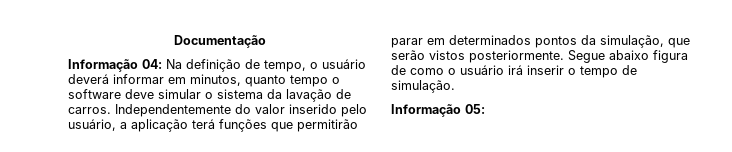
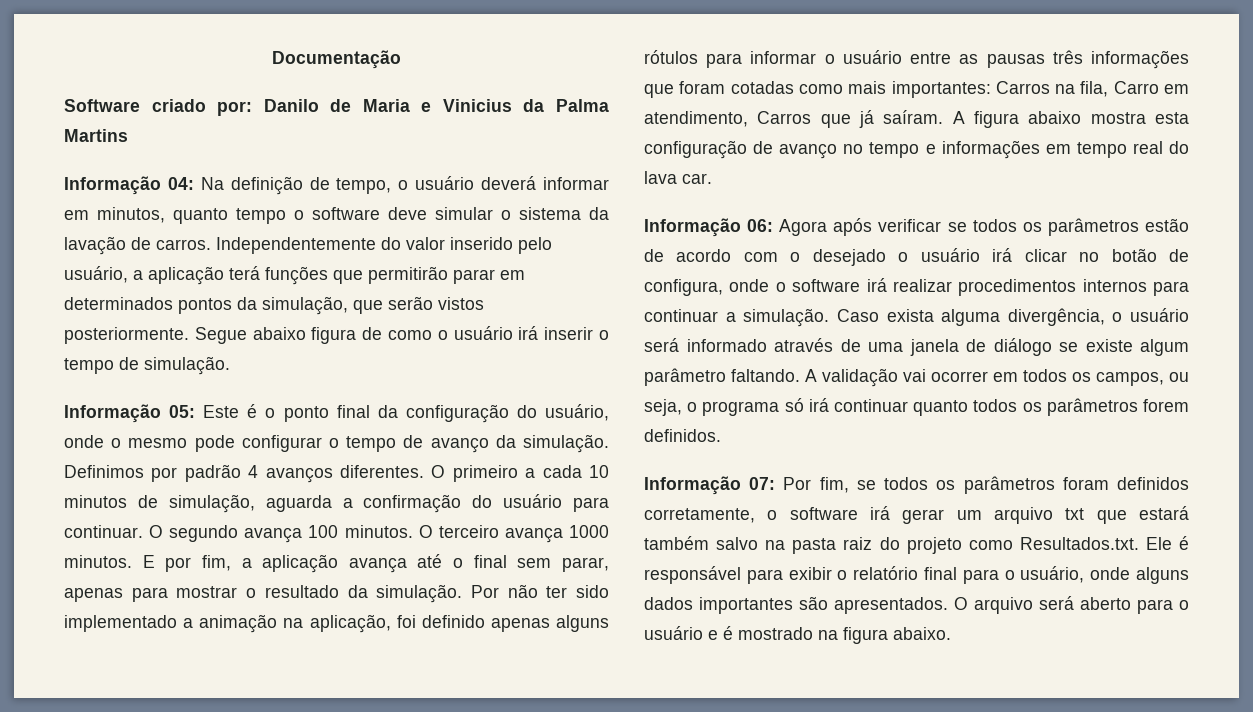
(266, 41) none -> [64,99,609,116] [64,129,128,142] // Software criado por: Danilo de Maria e Vinicius da Palma Martins
(485, 109) none -> [203,404,610,423] [64,434,609,453] [64,464,609,483] [64,494,609,513] [64,525,609,543] [64,554,609,573] [64,584,609,603] [64,614,609,633] [644,50,1189,69] [644,81,1189,98] [644,110,1189,128] [644,140,1189,159] [644,171,712,184] [644,218,1189,237] [644,248,1189,266] [644,278,1189,296] [644,308,1189,327] [644,338,1189,356] [644,368,1189,387] [644,398,1189,416] [644,429,721,442] [644,476,1189,495] [644,506,1189,524] [644,536,1189,554] [644,566,1189,584] [644,596,1189,614] [644,626,951,644] Este é o ponto final da configuração do usuário, onde o mesmo pode configurar o tempo de avanço da simulação. Definimos por padrão 4 avanços diferentes. O primeiro a cada 10 minutos de simulação, aguarda a confirmação do usuário para continuar. O segundo avança 100 minutos. O terceiro avança 1000 minutos. E por fim, a aplicação avança até o final sem parar, apenas para mostrar o resultado da simulação. Por não ter sido implementado a animação na aplicação, foi definido apenas alguns rótulos para informar o usuário entre as pausas três informações que foram cotadas como mais importantes: Carros na fila, Carro em atendimento, Carros que já saíram. A figura abaixo mostra esta configuração de avanço no tempo e informações em tempo real do lava car. // Informação 06: Agora após verificar se todos os parâmetros estão de acordo com o desejado o usuário irá clicar no botão de configura, onde o software irá realizar procedimentos internos para continuar a simulação. Caso exista alguma divergência, o usuário será informado através de uma janela de diálogo se existe algum parâmetro faltando. A validação vai ocorrer em todos os campos, ou seja, o programa só irá continuar quanto todos os parâmetros forem definidos. // Informação 07: Por fim, se todos os parâmetros foram definidos corretamente, o software irá gerar um arquivo txt que estará também salvo na pasta raiz do projeto como Resultados.txt. Ele é responsável para exibir o relatório final para o usuário, onde alguns dados importantes são apresentados. O arquivo será aberto para o usuário e é mostrado na figura abaixo.

